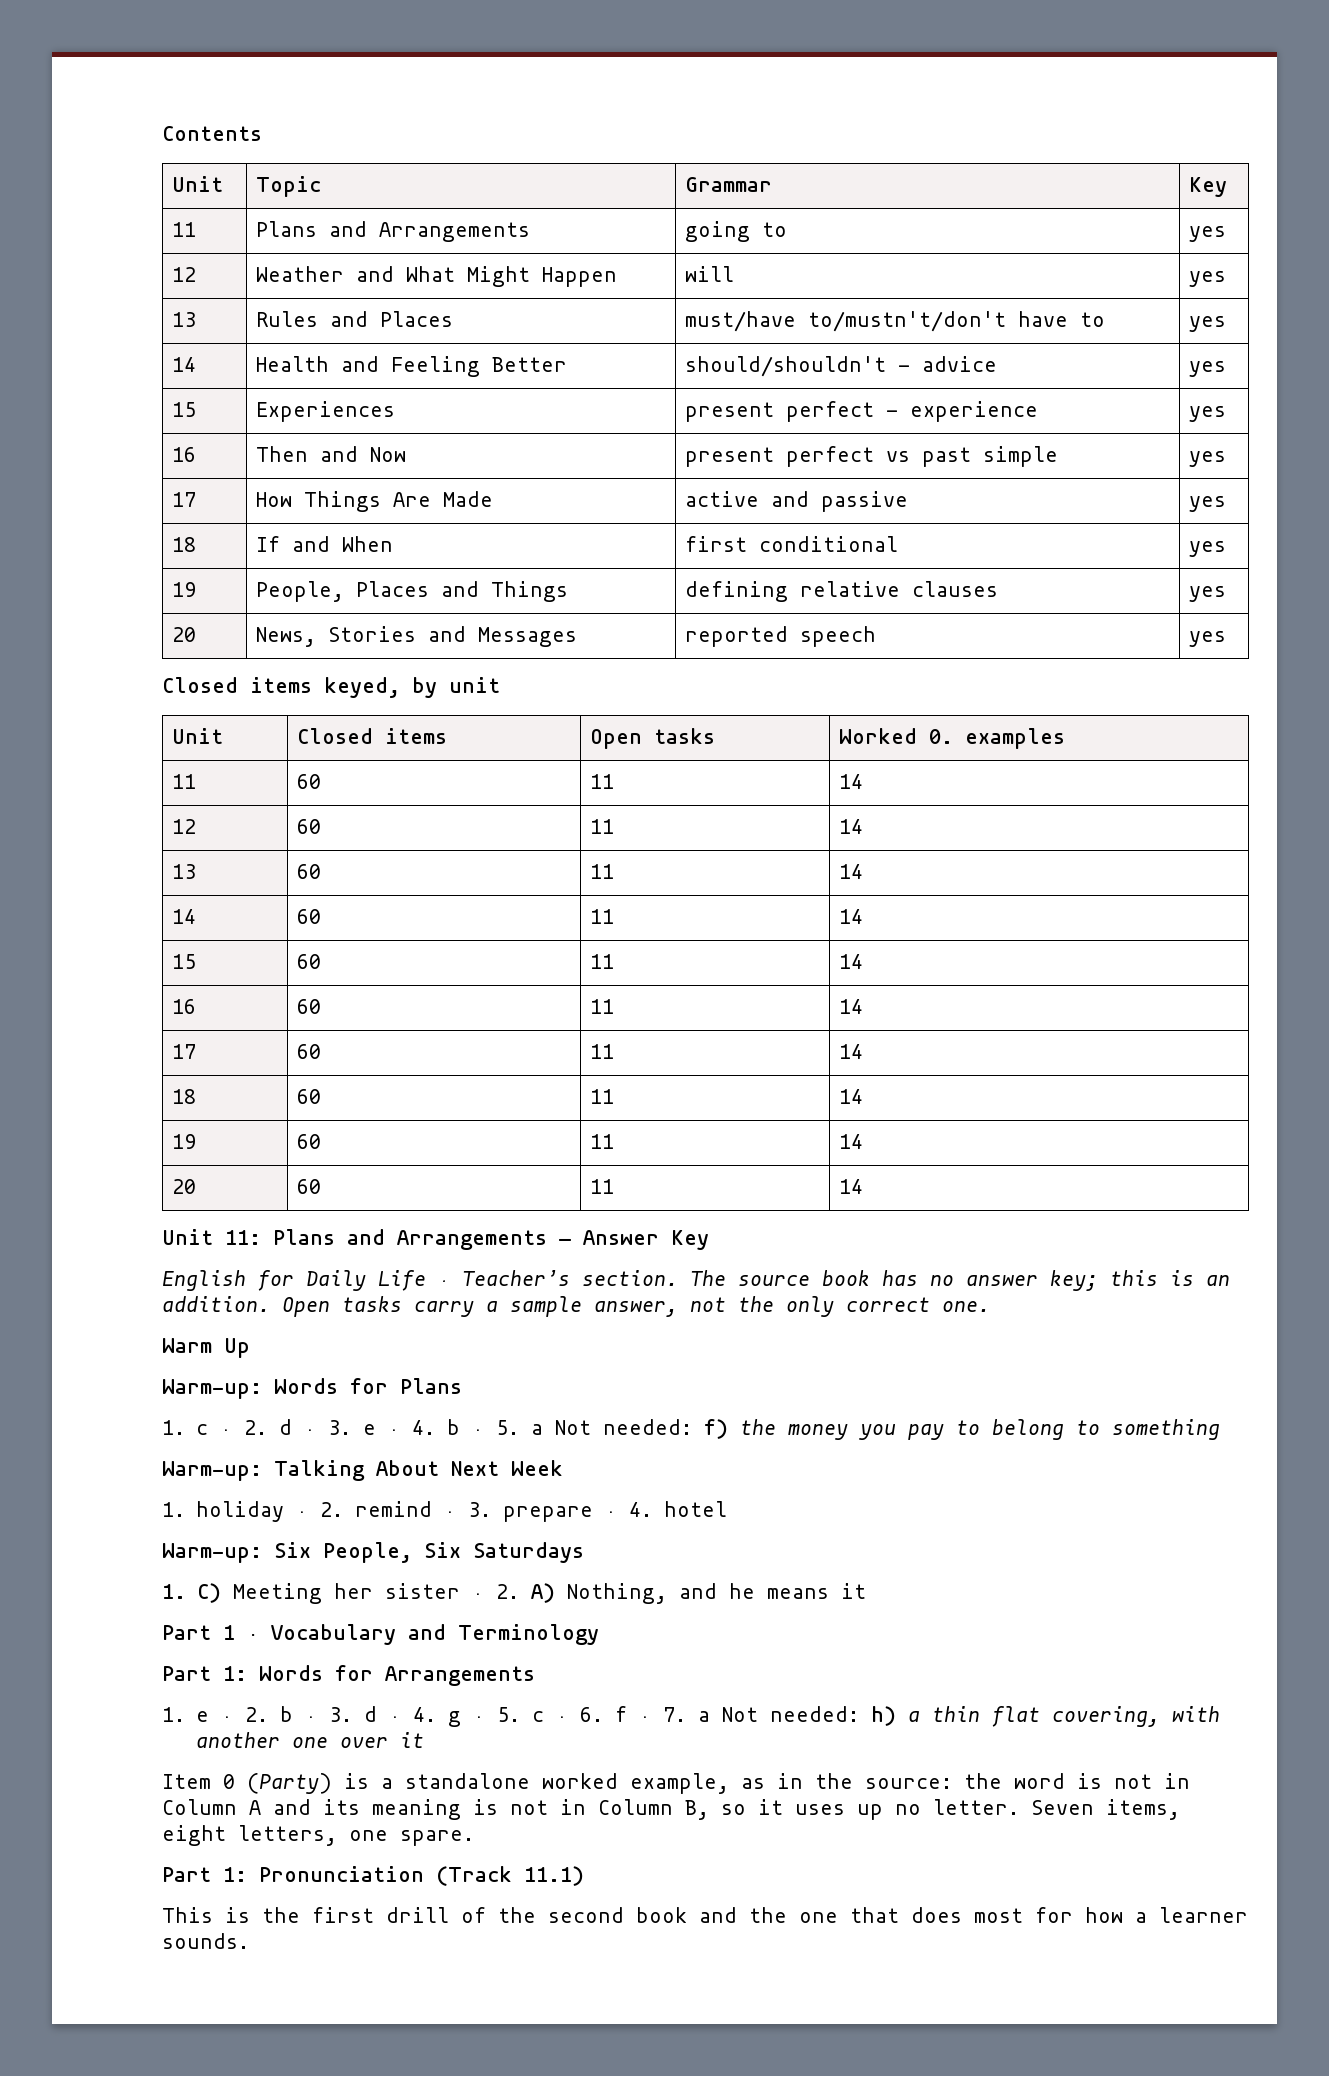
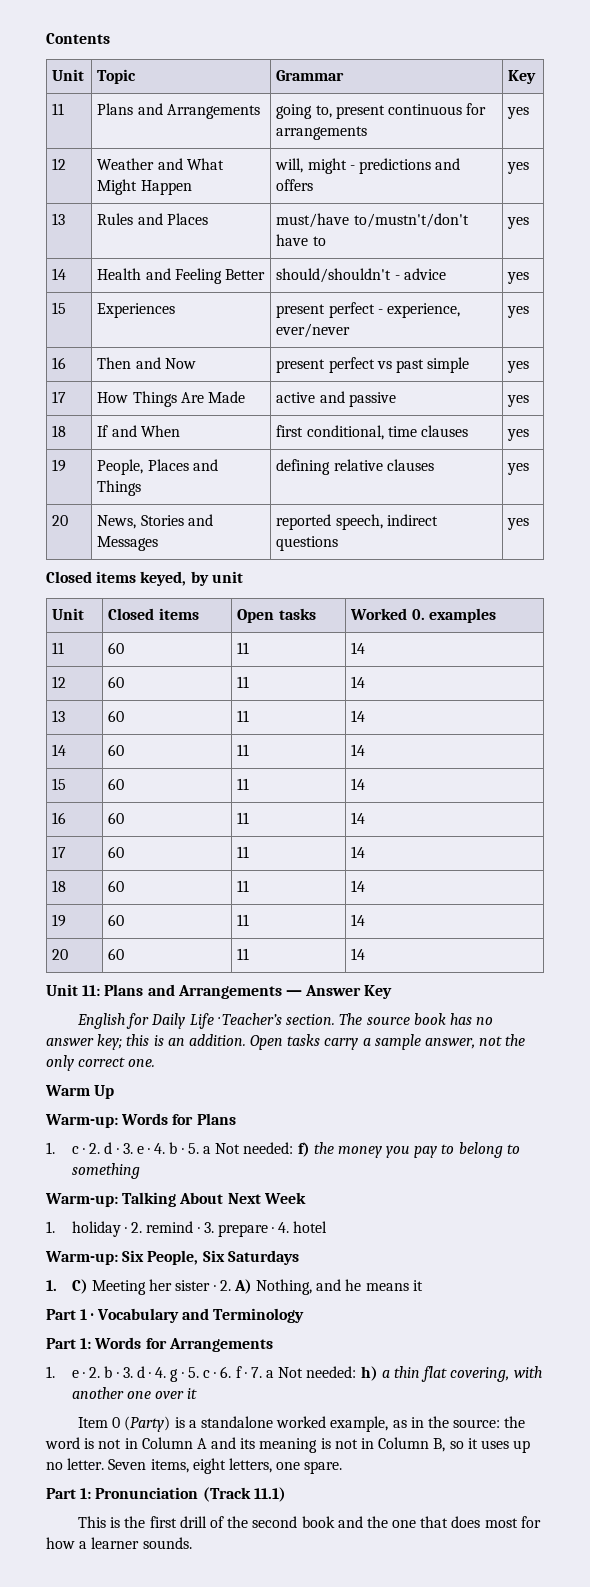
[761,222,787,237] to -> [315,103,487,119] [276,126,368,140] to, present continuous for arrangements
[684,266,734,282] will -> [275,158,461,174] [276,179,314,191] will, might - predictions and offers
[909,401,1038,422] experience -> [386,303,460,318] [276,323,351,338] experience, ever/never
[758,536,898,552] conditional -> [306,425,468,440] conditional, time clauses
[799,626,876,647] speech -> [335,514,438,530] [276,536,339,551] speech, indirect questions

